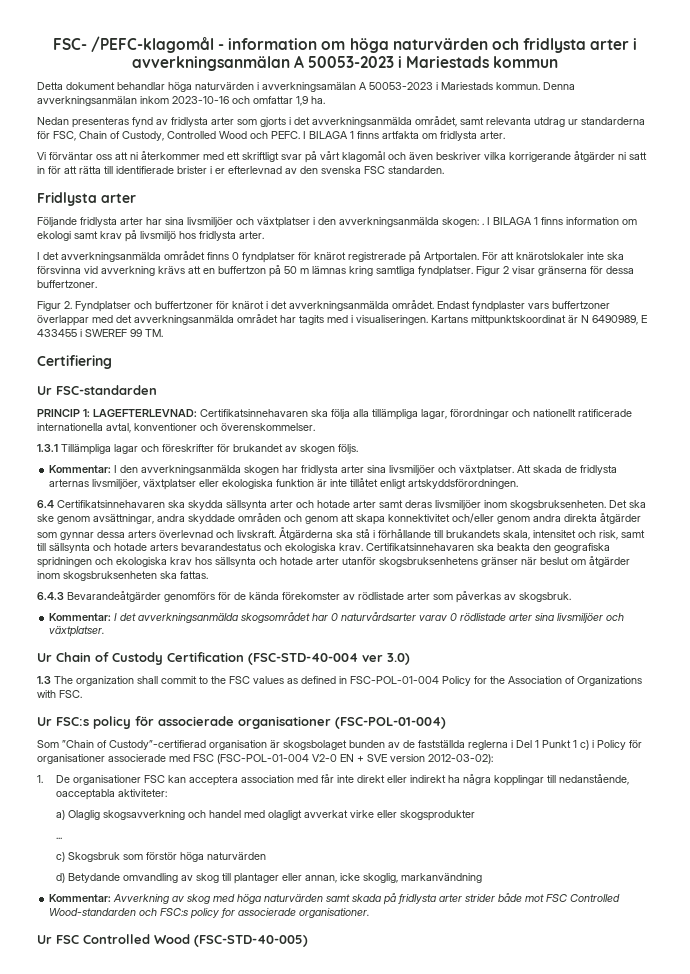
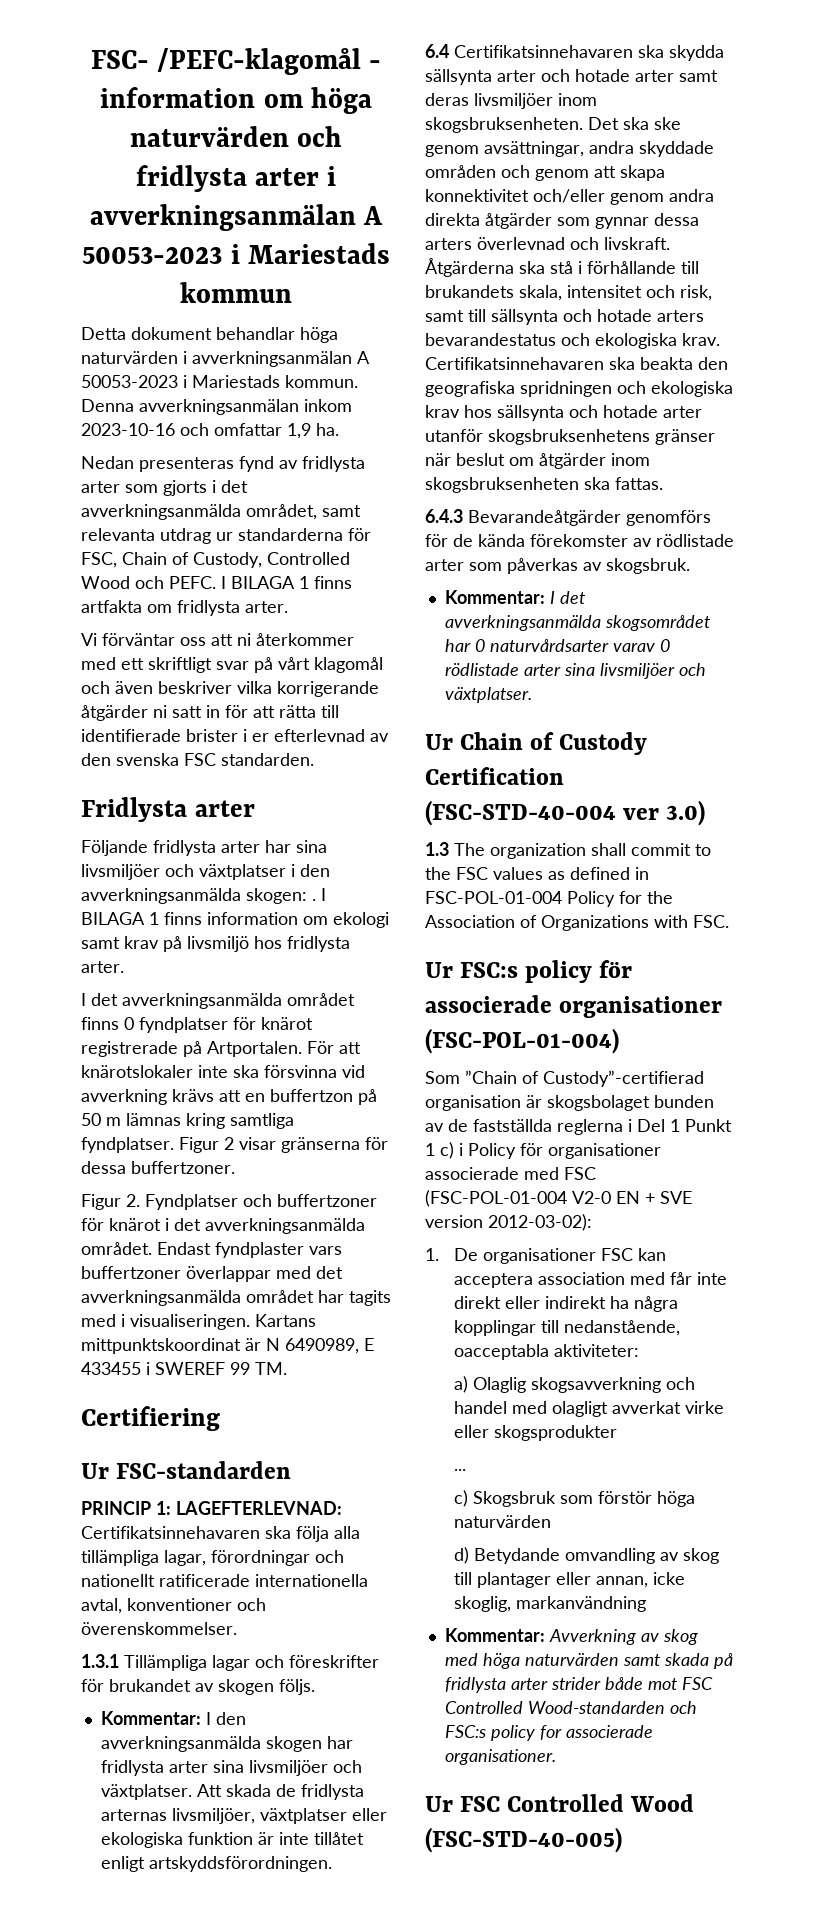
[262,82,356,92] avverkningsamälan -> [192,351,352,367] avverkningsanmälan

